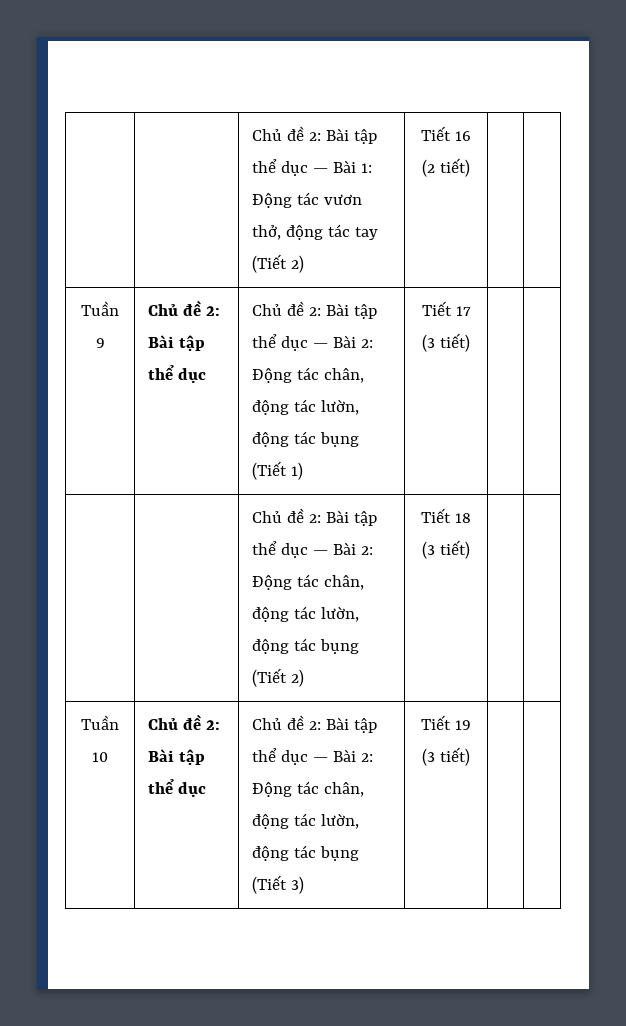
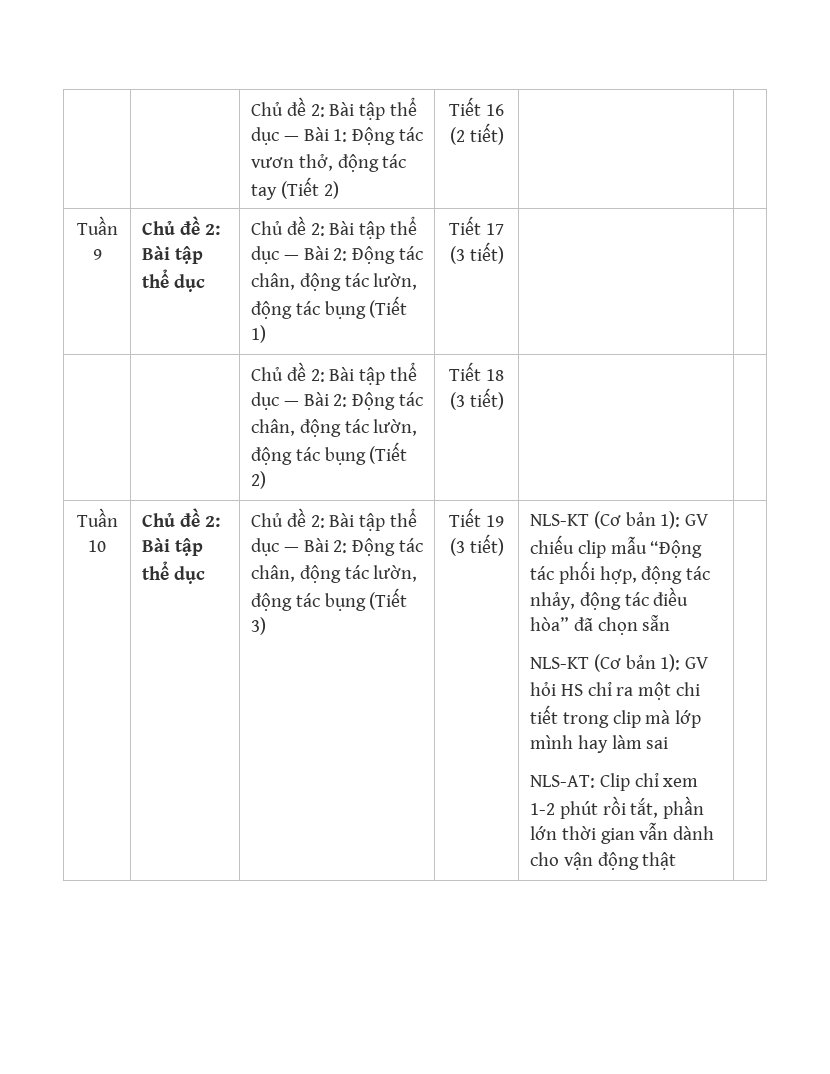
(470, 756) none -> [529,511,710,529] [529,535,703,558] [529,561,711,584] [529,587,689,610] [529,614,671,635] [529,654,710,672] [529,682,701,700] [529,705,702,728] [529,735,669,753] [529,773,699,791] [529,796,705,819] [529,822,715,844] [529,852,677,870] NLS-KT (Cơ bản 1): GV chiếu clip mẫu “Động tác phối hợp, động tác nhảy, động tác điều hòa” đã chọn sẵn // NLS-KT (Cơ bản 1): GV hỏi HS chỉ ra một chi tiết trong clip mà lớp mình hay làm sai // NLS-AT: Clip chỉ xem 1-2 phút rồi tắt, phần lớn thời gian vẫn dành cho vận động thật

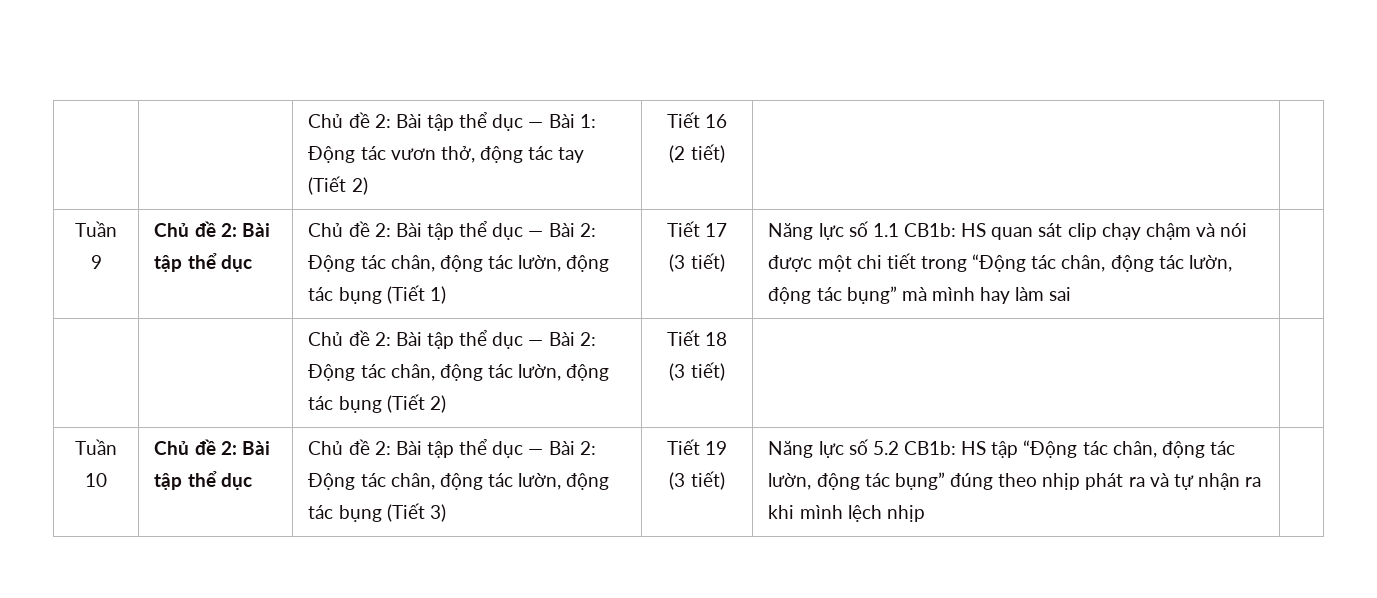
(504, 253) none -> [768,221,1248,240] [768,253,1232,272] [768,286,1072,304] Năng lực số 1.1 CB1b: HS quan sát clip chạy chậm và nói được một chi tiết trong “Động tác chân, động tác lườn, động tác bụng” mà mình hay làm sai
[529,511,710,529] [529,535,703,558] [529,561,711,584] [529,587,689,610] [529,614,671,635] [529,654,710,672] [529,682,701,700] [529,705,702,728] [529,735,669,753] [529,773,699,791] [529,796,705,819] [529,822,715,844] [529,852,677,870] NLS-KT (Cơ bản 1): GV chiếu clip mẫu “Động tác phối hợp, động tác nhảy, động tác điều hòa” đã chọn sẵn // NLS-KT (Cơ bản 1): GV hỏi HS chỉ ra một chi tiết trong clip mà lớp mình hay làm sai // NLS-AT: Clip chỉ xem 1-2 phút rồi tắt, phần lớn thời gian vẫn dành cho vận động thật -> [768,439,1235,458] [768,472,1262,490] [768,505,925,522] Năng lực số 5.2 CB1b: HS tập “Động tác chân, động tác lườn, động tác bụng” đúng theo nhịp phát ra và tự nhận ra khi mình lệch nhịp

